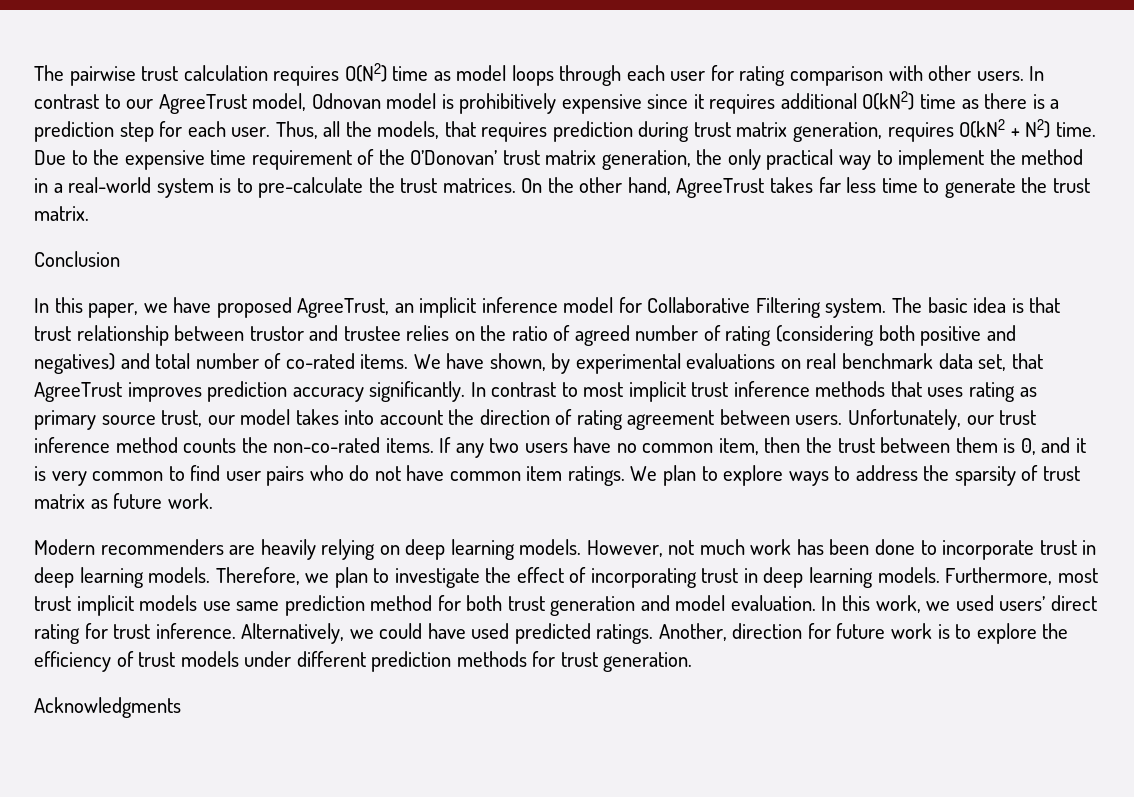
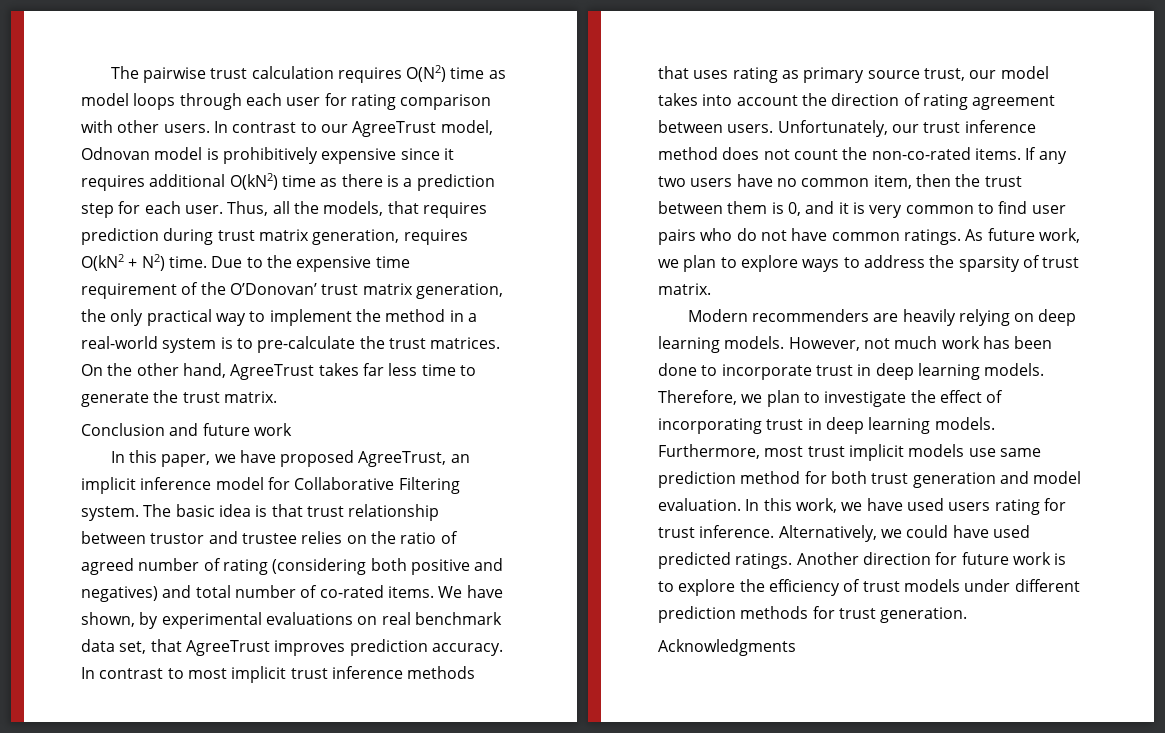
(120, 259) none -> [169,423,292,436] and future work
[292,381,466,402] accuracy significantly. -> [431,643,503,656] accuracy.
[183,438,237,453] counts -> [722,147,838,160] does not count
[526,466,658,486] item ratings. We -> [903,228,1080,245] [658,259,679,268] ratings. As future work, we
[34,493,213,509] matrix as future work. -> [658,283,711,295] matrix.
[955,595,1097,611] used users’ direct -> [866,498,991,511] have used users
[658,623,727,641] Another, -> [796,552,859,565] Another

